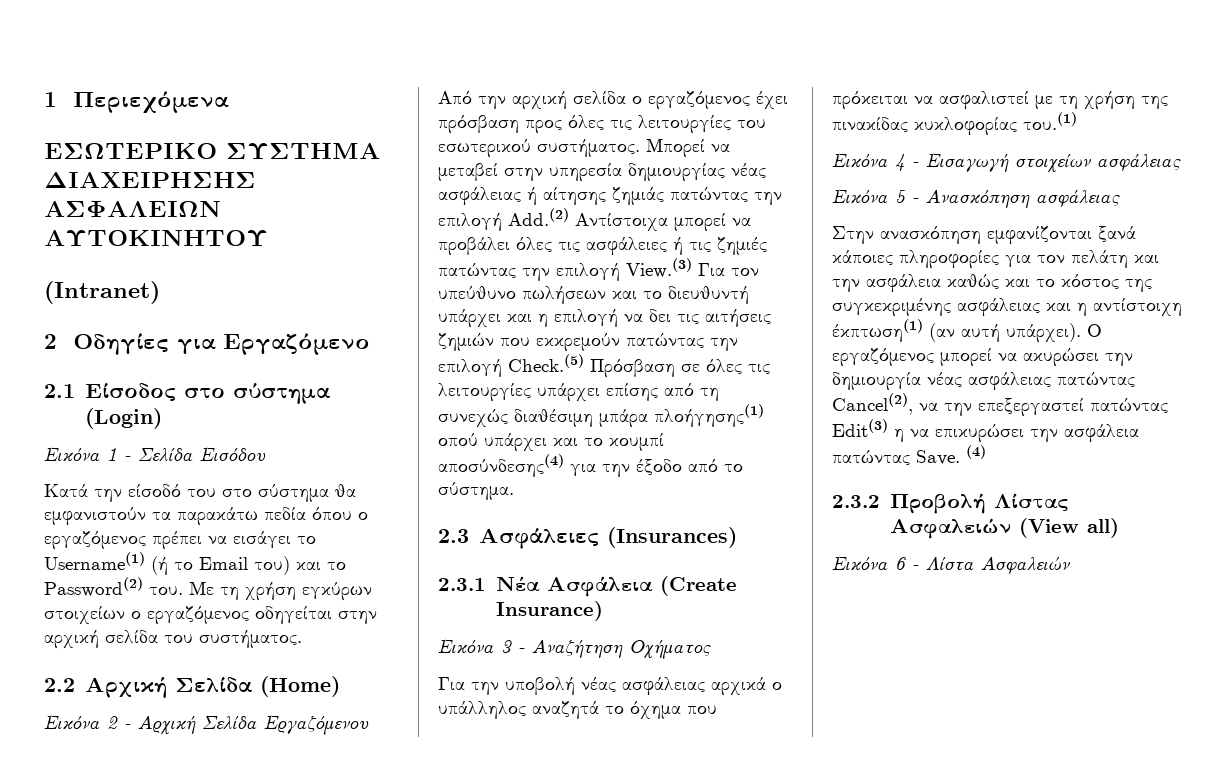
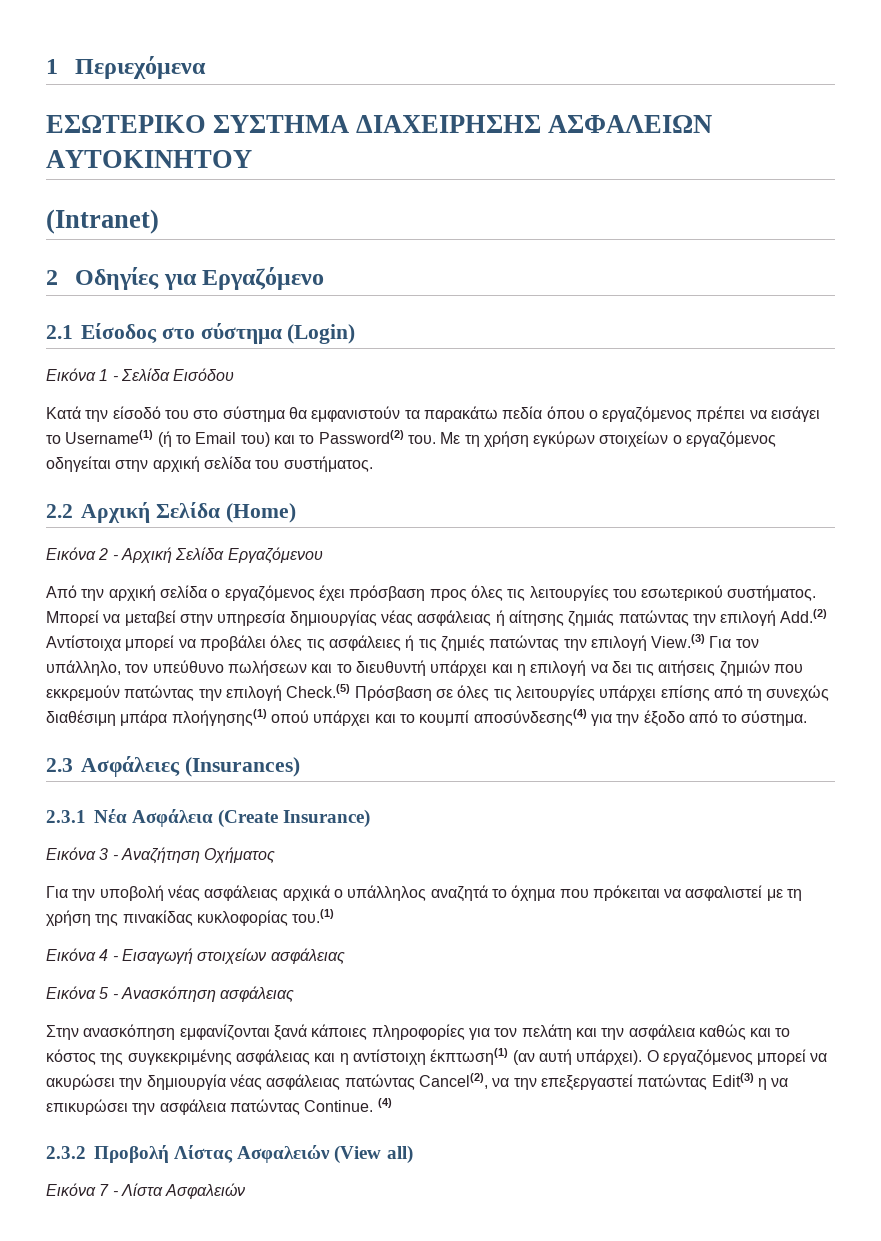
(759, 271) none -> [46,660,149,676] υπάλληλο, τον
[916,450,960,465] Save. -> [304,1100,374,1112] Continue.
[895,557,906,570] 6 -> [99,1184,110,1196] 7

